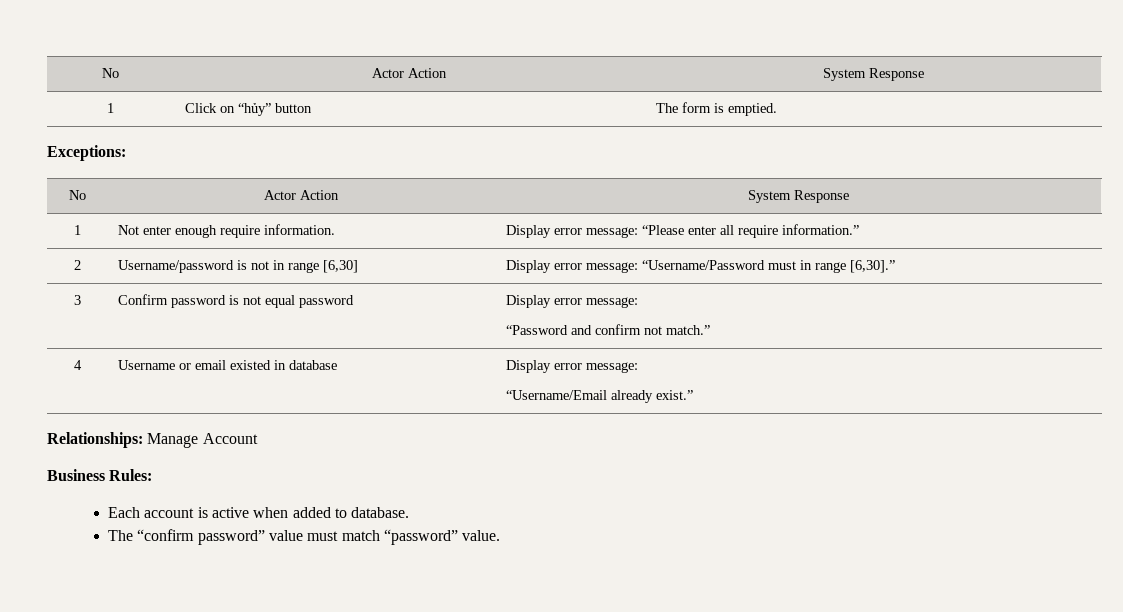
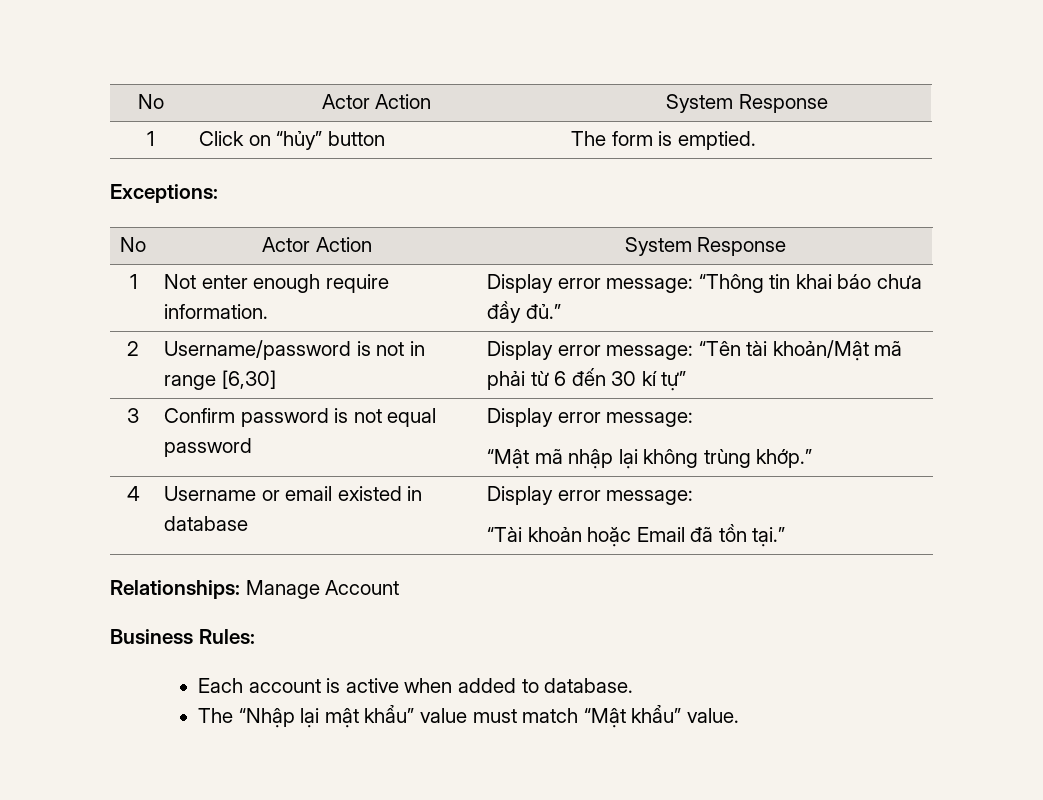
[641,224,859,238] “Please enter all require information.” -> [698,274,922,293] [487,301,561,323] “Thông tin khai báo chưa đầy đủ.”
[641,260,895,273] “Username/Password must in range [6,30].” -> [698,340,903,361] [487,368,687,391] “Tên tài khoản/Mật mã phải từ 6 đến 30 kí tự”
[505,324,710,335] “Password and confirm not match.” -> [487,449,813,469] “Mật mã nhập lại không trùng khớp.”
[505,390,693,403] “Username/Email already exist.” -> [487,524,786,547] “Tài khoản hoặc Email đã tồn tại.”
[137,529,265,545] “confirm password” -> [238,705,415,728] “Nhập lại mật khẩu”
[383,529,458,545] “password” -> [583,705,682,728] “Mật khẩu”

